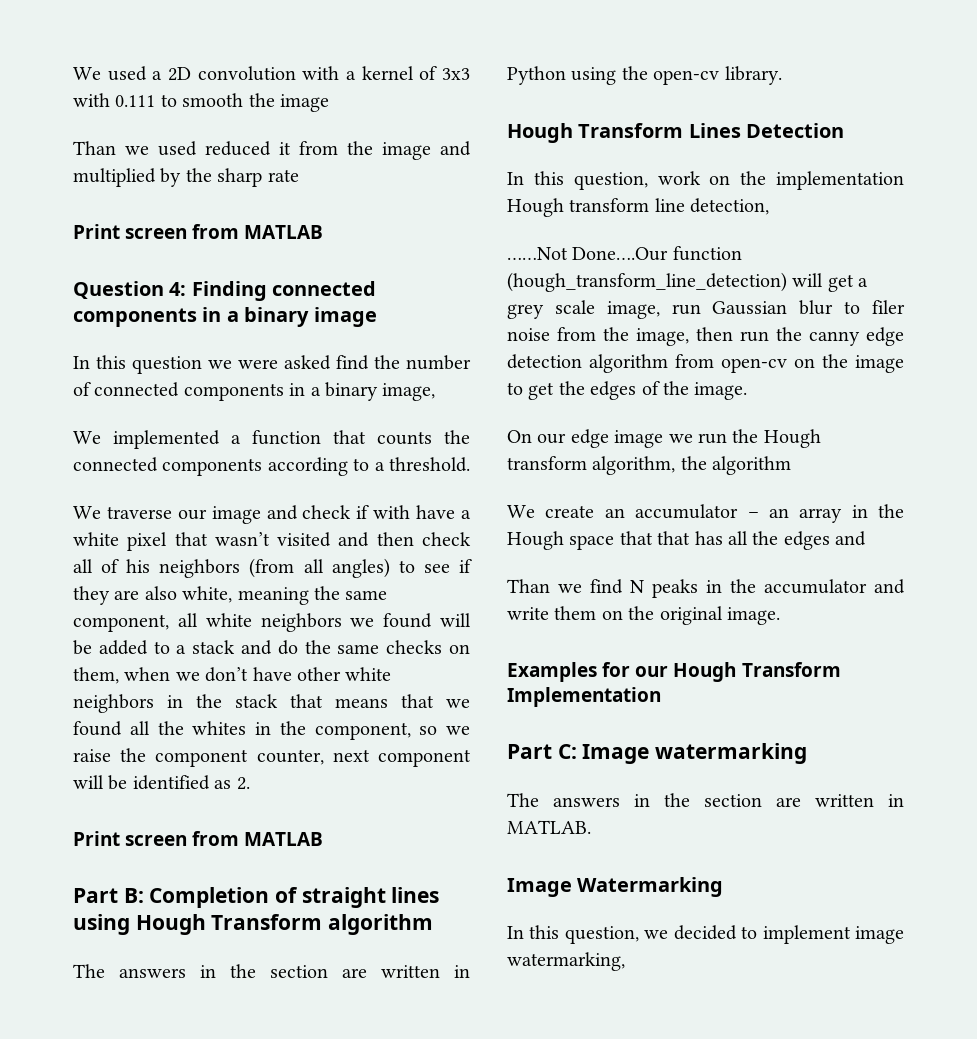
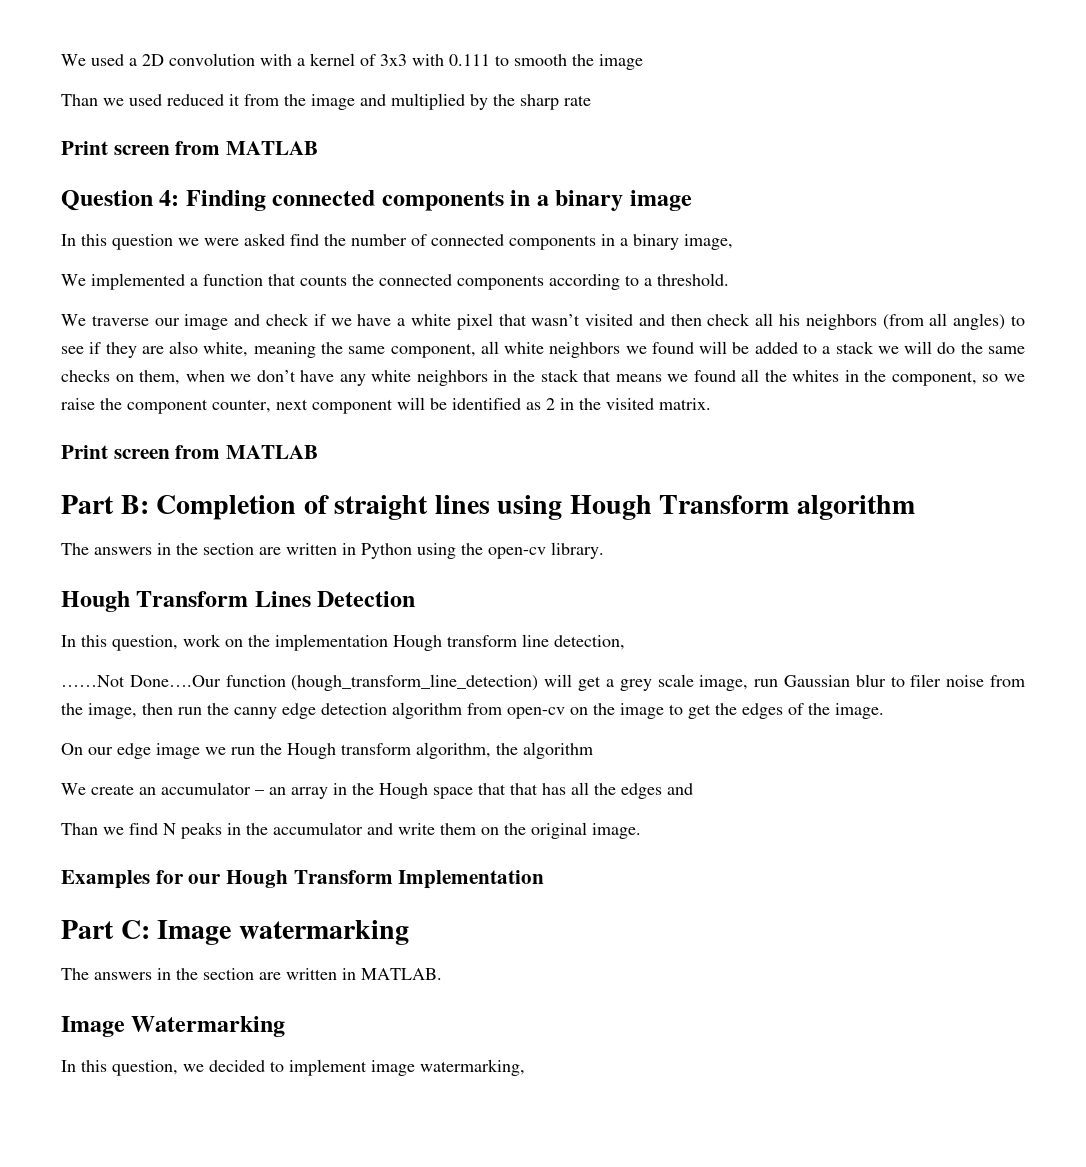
[373,505,411,519] with -> [330,318,352,326] we
[101,559,120,573] of -> (774, 319) none
[241,640,272,655] and -> [877,341,933,354] we will
[297,667,341,681] other -> [339,374,366,386] any
[401,694,434,708] that -> (662, 378) none
[236,777,250,790] 2. -> [546,398,711,410] 2 in the visited matrix.

